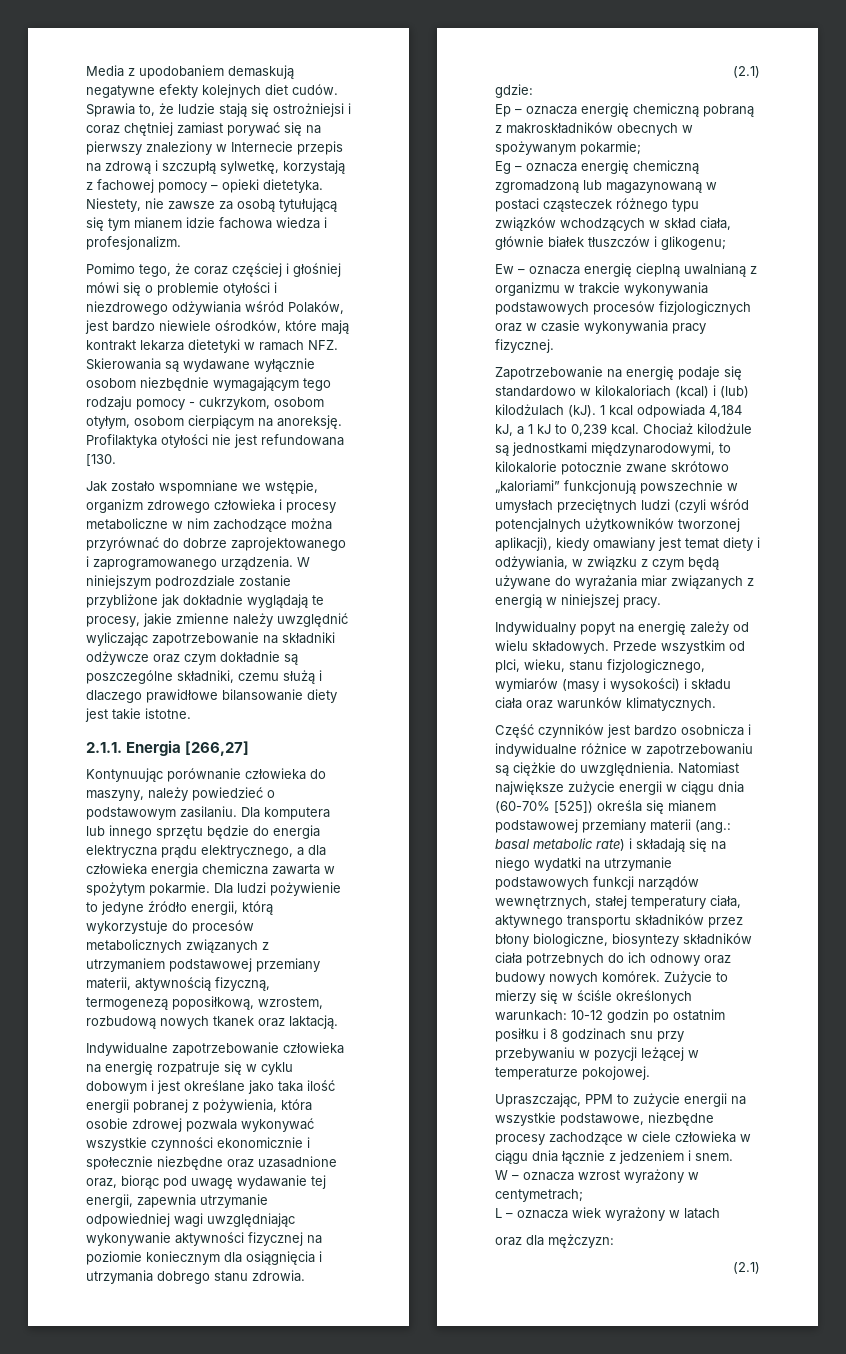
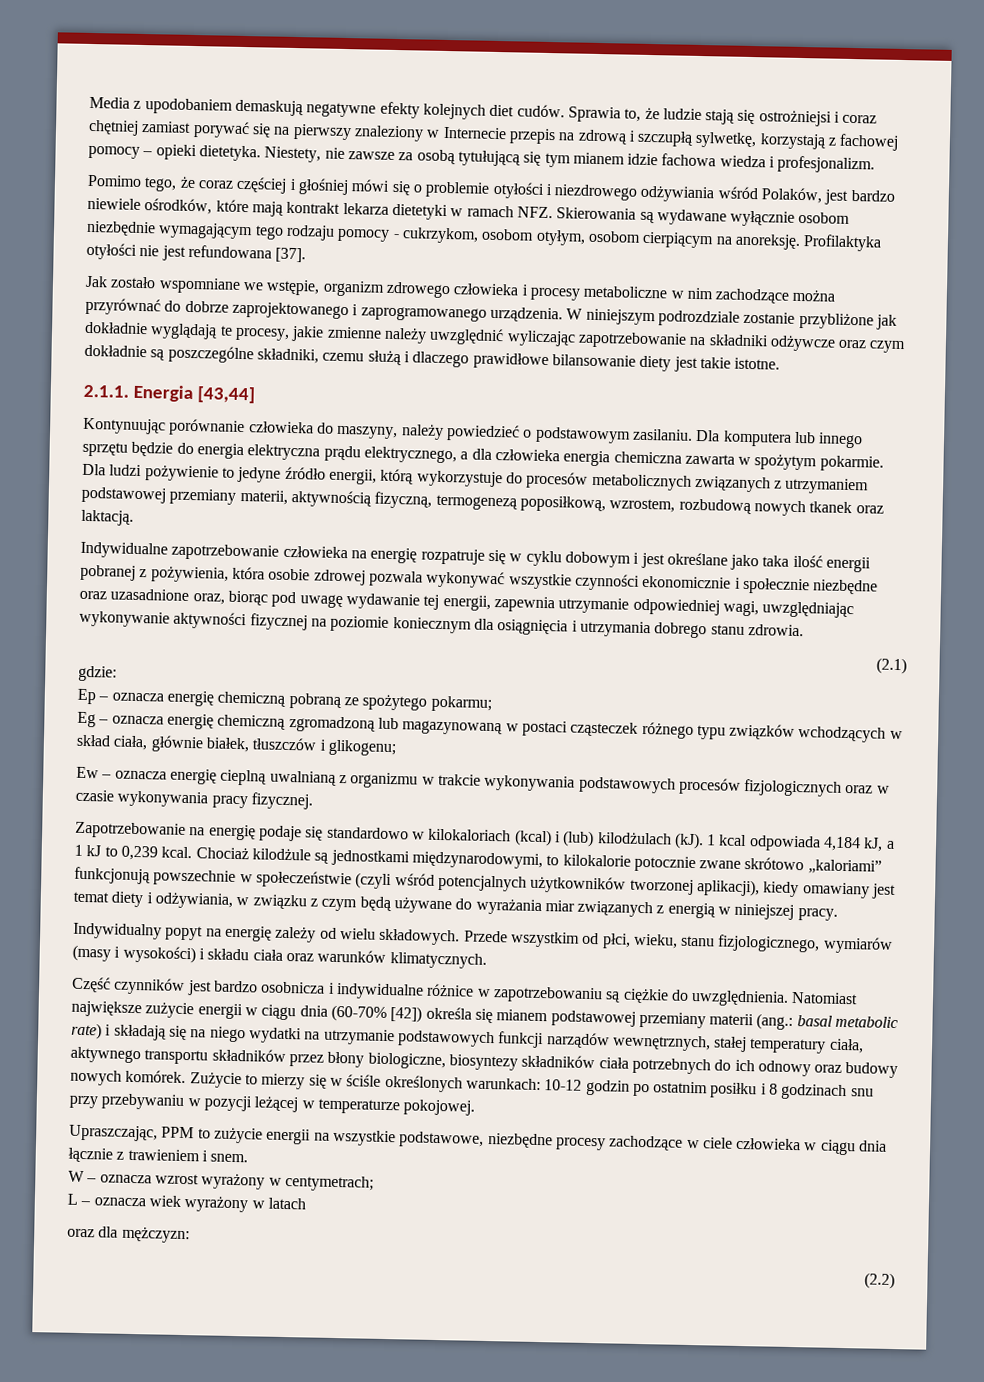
[86,454,116,466] [130. -> [275,247,307,263] [37].
[185,741,250,756] [266,27] -> [196,386,255,404] [43,44]
[174,1213,203,1227] wagi -> [722,600,759,617] wagi,
[495,122,693,136] [495,141,641,155] z makroskładników obecnych w spożywanym pokarmie; -> [343,694,492,712] ze spożytego pokarmu;
[548,236,584,248] białek -> [205,737,250,753] białek,
[495,499,670,513] umysłach przeciętnych ludzi -> [255,870,352,889] społeczeństwie
[495,659,520,673] plci, -> [601,933,631,949] płci,
[554,801,593,813] [525]) -> [390,1006,423,1023] [42])
[619,1150,684,1164] jedzeniem -> [127,1148,200,1162] trawieniem
[733,1262,760,1274] (2.1) -> [864,1272,895,1290] (2.2)

